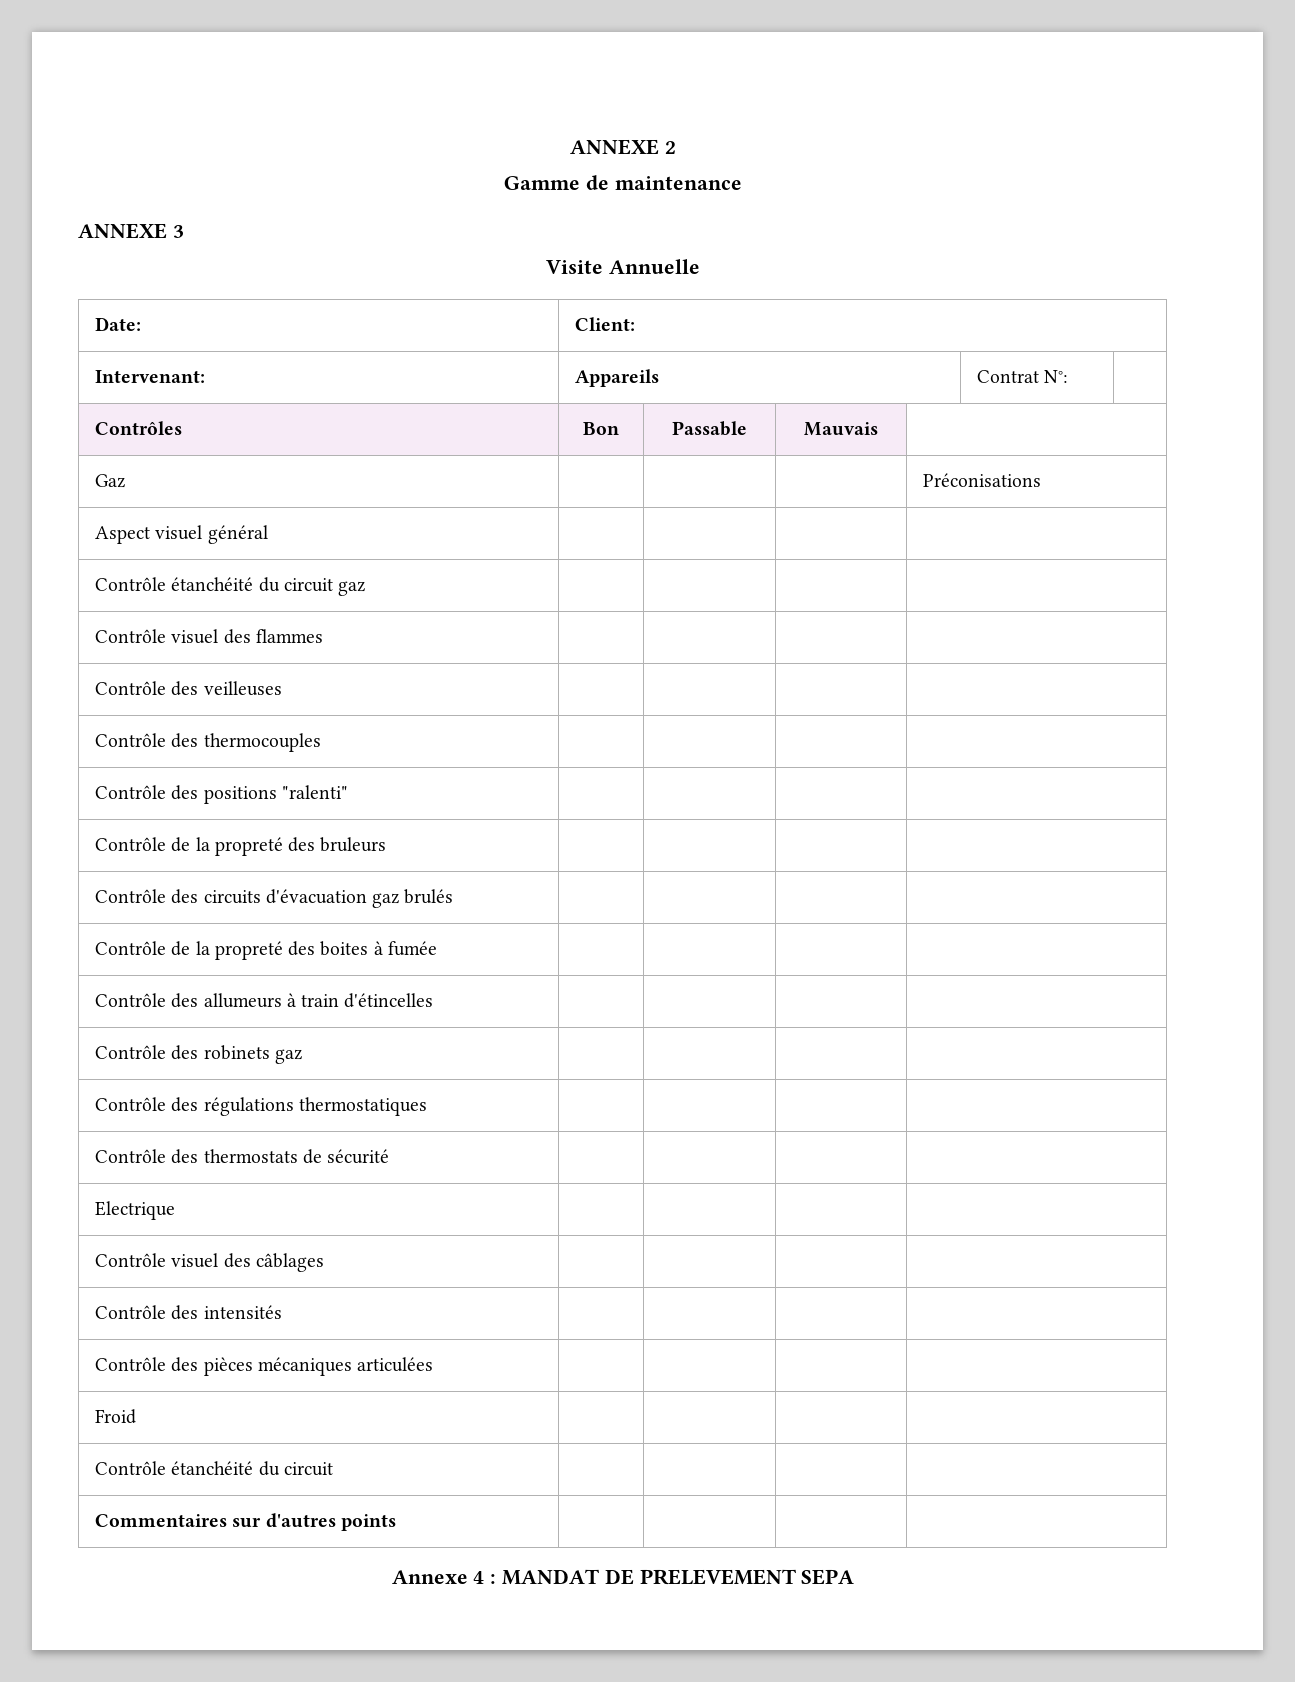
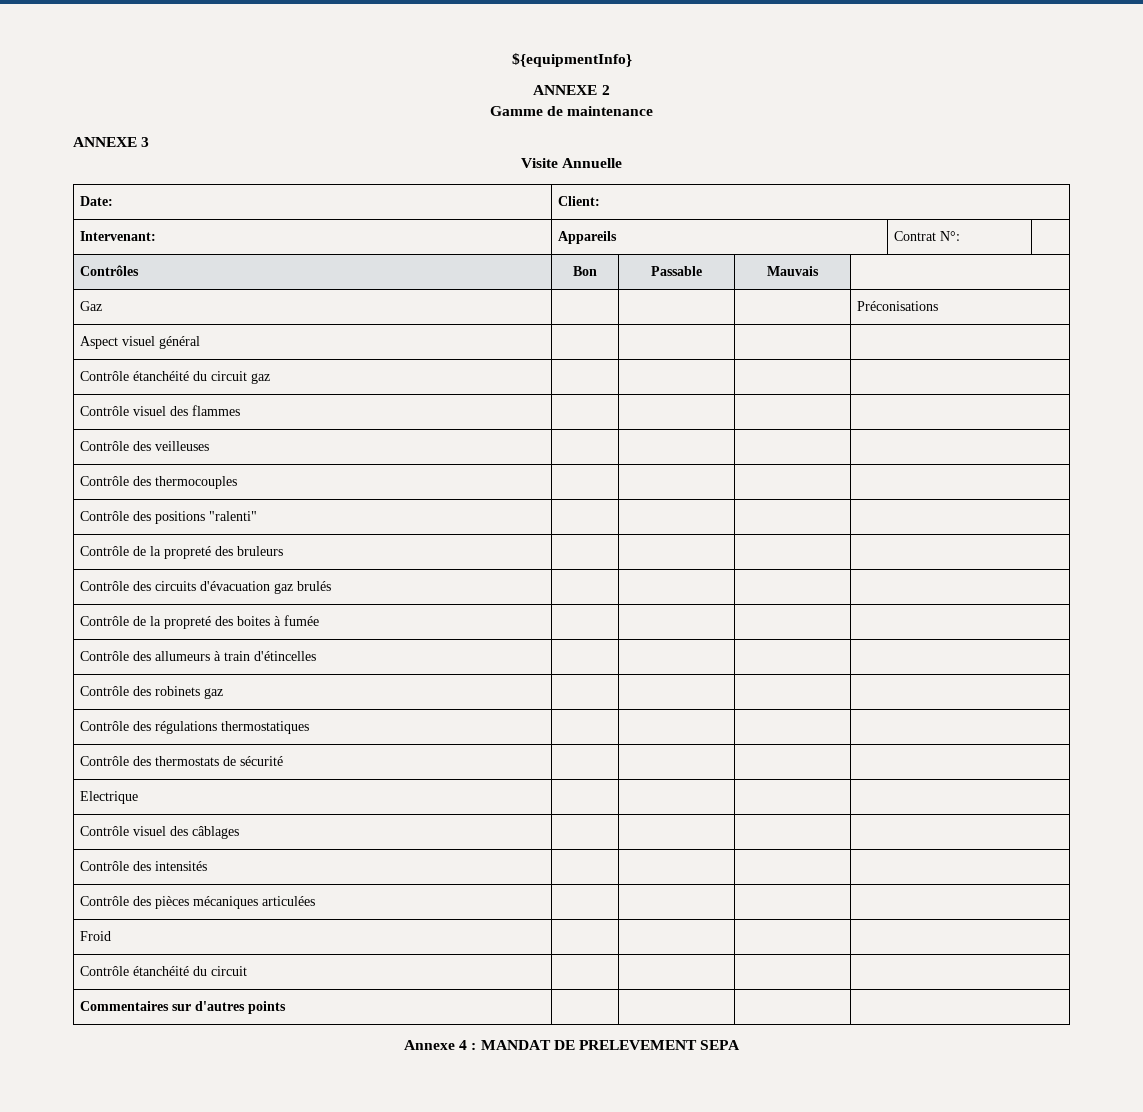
(570, 147) none -> [511,53,632,67] ${equipmentInfo} //

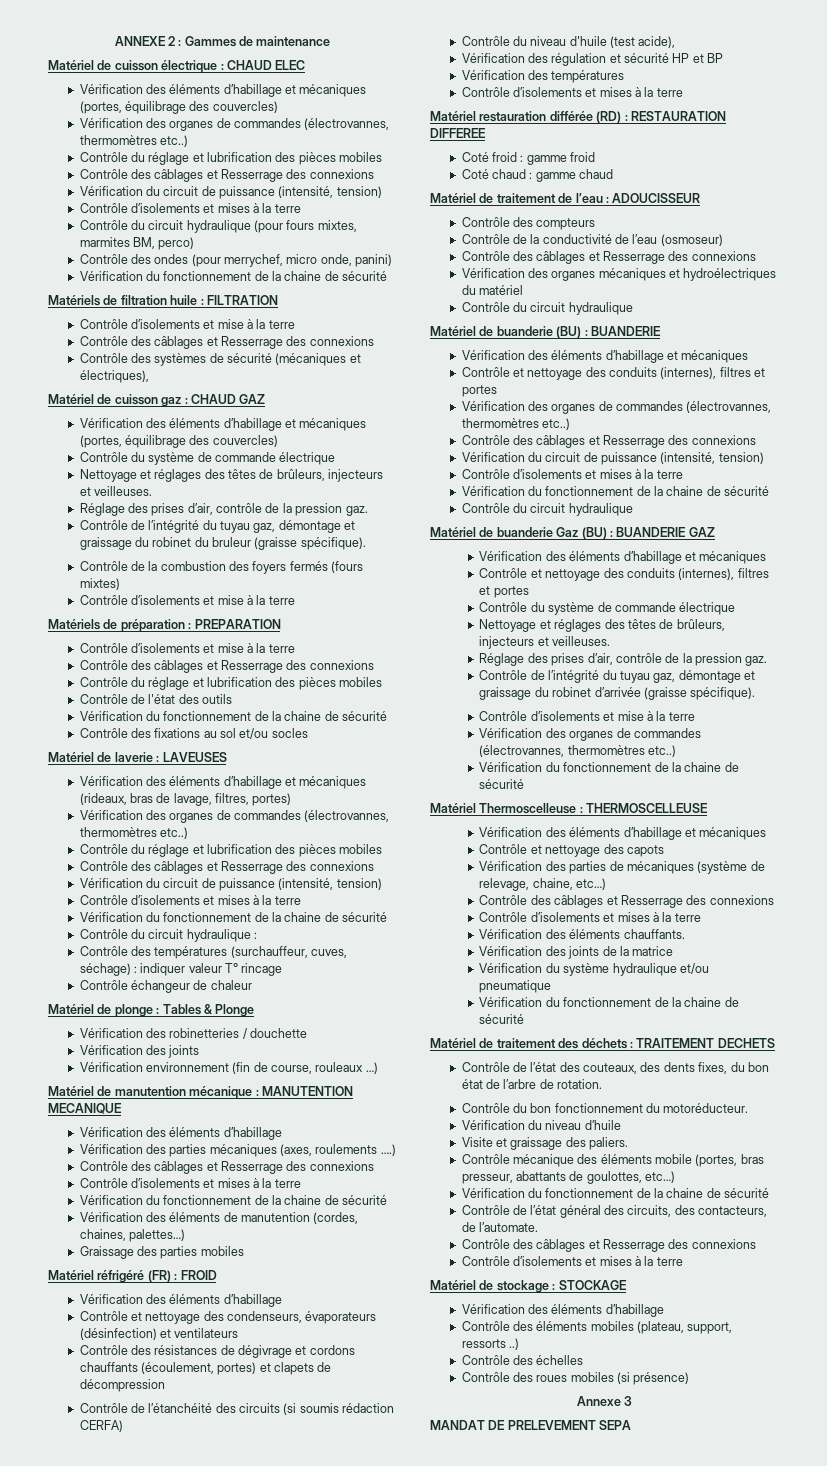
[511,53,632,67] ${equipmentInfo} // -> (114, 41) none
[489,106,543,116] // Gamme -> [178,36,236,47] : Gammes
[73,137,150,147] [520,158,623,168] [79,196,113,206] [557,196,600,206] [79,231,156,241] [557,231,617,244] [893,231,960,241] [79,265,139,276] [573,266,597,276] [651,266,702,276] [767,266,819,276] [79,301,102,311] [856,301,938,311] [79,336,200,349] [79,371,270,384] [79,405,240,416] [79,441,209,451] [79,476,237,489] [79,511,257,524] [79,546,283,559] [79,581,331,594] [79,615,319,629] [79,651,316,661] [79,686,223,699] [79,721,309,734] [79,756,283,766] [79,791,138,804] [79,826,239,839] [79,861,207,871] [79,896,315,909] [79,931,111,941] [79,966,247,976] [79,1001,286,1014] ANNEXE 3 // Visite Annuelle // Date: | Client: // Intervenant: | Appareils | Contrat N°: | // Contrôles | Bon | Passable | Mauvais | // Gaz | | | | Préconisations // Aspect visuel général | | | | // Contrôle étanchéité du circuit gaz | | | | // Contrôle visuel des flammes | | | | // Contrôle des veilleuses | | | | // Contrôle des thermocouples | | | | // Contrôle des positions "ralenti" | | | | // Contrôle de la propreté des bruleurs | | | | // Contrôle des circuits d'évacuation gaz brulés | | | | // Contrôle de la propreté des boites à fumée | | | | // Contrôle des allumeurs à train d'étincelles | | | | // Contrôle des robinets gaz | | | | // Contrôle des régulations thermostatiques | | | | // Contrôle des thermostats de sécurité | | | | // Electrique | | | | // Contrôle visuel des câblages | | | | // Contrôle des intensités | | | | // Contrôle des pièces mécaniques articulées | | | | // Froid | | | | // Contrôle étanchéité du circuit | | | | // Commentaires sur d'autres points | | | | -> [48,60,306,73] [79,84,367,97] [79,101,278,114] [79,118,390,131] [79,135,188,147] [79,152,383,165] [79,169,374,182] [79,186,382,199] [79,203,301,213] [79,220,357,233] [79,237,195,250] [79,254,393,267] [79,271,388,281] [48,295,278,306] [79,319,295,329] [79,336,374,349] [79,353,361,366] [79,370,149,383] [48,394,266,407] [79,418,367,431] [79,435,278,448] [79,452,336,465] [79,469,384,482] [79,486,152,496] [79,503,368,516] [79,520,356,533] [79,537,366,550] [79,561,364,574] [79,578,120,590] [79,595,295,605] [48,619,281,632] [79,643,295,653] [79,660,374,673] [79,677,383,690] [79,694,233,704] [79,711,388,721] [79,728,308,739] [48,752,227,762] [79,776,367,789] [79,793,292,806] [79,810,390,823] [79,827,188,839] [79,844,383,857] [79,861,374,874] [79,878,382,891] [79,895,301,905] [79,912,388,922] [79,929,258,942] [79,946,348,959] [79,963,283,976] [79,980,252,993] [48,1004,255,1017] [79,1028,308,1039] [79,1045,200,1058] [79,1062,378,1074] [48,1086,353,1099] [48,1103,122,1114] [79,1127,282,1140] [79,1144,396,1157] [79,1161,374,1174] [79,1178,301,1188] [79,1195,388,1205] [79,1212,359,1224] [79,1229,185,1242] [79,1246,244,1259] [48,1270,217,1283] [79,1294,282,1307] [79,1311,377,1324] [79,1328,239,1340] [79,1345,355,1358] [79,1362,332,1375] [79,1379,165,1392] [79,1403,395,1415] [79,1420,123,1432] [461,36,676,48] [461,53,724,66] [461,70,625,83] [461,87,683,97] [430,111,726,123] [430,128,486,138] [461,152,596,165] [461,169,614,182] [430,193,701,203] [461,217,596,230] [461,234,723,246] [461,251,756,264] [461,268,777,281] [461,285,523,295] [461,302,633,315] [430,326,661,338] [461,350,749,363] [461,367,766,380] [461,385,497,397] [461,401,772,414] [461,418,570,430] [461,435,756,448] [461,452,764,465] [461,469,683,479] [461,486,770,496] [461,503,633,516] [430,527,715,539] [479,551,767,564] [479,568,769,581] [479,586,529,598] [479,602,736,615] [479,619,725,632] [479,636,611,649] [479,653,768,666] [479,670,756,683] [479,687,756,700] [479,711,695,721] [479,728,701,741] [479,745,677,757] [479,762,739,772] [479,779,525,789] [430,803,709,814] [479,827,767,840] [479,844,664,857] [479,861,765,874] [479,878,607,891] [479,895,774,908] [479,912,701,922] [479,929,685,939] [479,946,674,959] [479,963,709,976] [479,980,552,993] [479,997,739,1007] [479,1014,525,1024] [430,1038,775,1049] [461,1062,769,1074] [461,1079,603,1089] [461,1103,749,1113] [461,1120,621,1130] [461,1137,629,1150] [461,1154,764,1167] [461,1171,676,1184] [461,1188,770,1198] [461,1205,768,1218] [461,1222,538,1232] [461,1239,756,1252] [461,1256,683,1266] [430,1280,627,1293] [461,1304,664,1317] [461,1321,733,1334] [461,1338,519,1350] [461,1355,584,1365] [461,1372,690,1385] Matériel de cuisson électrique : CHAUD ELEC // Vérification des éléments d’habillage et mécaniques (portes, équilibrage des couvercles) // Vérification des organes de commandes (électrovannes, thermomètres etc..) // Contrôle du réglage et lubrification des pièces mobiles // Contrôle des câblages et Resserrage des connexions // Vérification du circuit de puissance (intensité, tension) // Contrôle d’isolements et mises à la terre // Contrôle du circuit hydraulique (pour fours mixtes, marmites BM, perco) // Contrôle des ondes (pour merrychef, micro onde, panini) // Vérification du fonctionnement de la chaine de sécurité // Matériels de filtration huile : FILTRATION // Contrôle d’isolements et mise à la terre // Contrôle des câblages et Resserrage des connexions // Contrôle des systèmes de sécurité (mécaniques et électriques), // Matériel de cuisson gaz : CHAUD GAZ // Vérification des éléments d’habillage et mécaniques (portes, équilibrage des couvercles) // Contrôle du système de commande électrique // Nettoyage et réglages des têtes de brûleurs, injecteurs et veilleuses. // Réglage des prises d’air, contrôle de la pression gaz. // Contrôle de l’intégrité du tuyau gaz, démontage et graissage du robinet du bruleur (graisse spécifique). // Contrôle de la combustion des foyers fermés (fours mixtes) // Contrôle d’isolements et mise à la terre // Matériels de préparation : PREPARATION // Contrôle d’isolements et mise à la terre // Contrôle des câblages et Resserrage des connexions // Contrôle du réglage et lubrification des pièces mobiles // Contrôle de l'état des outils // Vérification du fonctionnement de la chaine de sécurité // Contrôle des fixations au sol et/ou socles // Matériel de laverie : LAVEUSES // Vérification des éléments d’habillage et mécaniques (rideaux, bras de lavage, filtres, portes) // Vérification des organes de commandes (électrovannes, thermomètres etc..) // Contrôle du réglage et lubrification des pièces mobiles // Contrôle des câblages et Resserrage des connexions // Vérification du circuit de puissance (intensité, tension) // Contrôle d’isolements et mises à la terre // Vérification du fonctionnement de la chaine de sécurité // Contrôle du circuit hydraulique : // Contrôle des températures (surchauffeur, cuves, séchage) : indiquer valeur T° rincage // Contrôle échangeur de chaleur // Matériel de plonge : Tables & Plonge // Vérification des robinetteries / douchette // Vérification des joints // Vérification environnement (fin de course, rouleaux …) // Matériel de manutention mécanique : MANUTENTION MECANIQUE // Vérification des éléments d’habillage // Vérification des parties mécaniques (axes, roulements ….) // Contrôle des câblages et Resserrage des connexions // Contrôle d’isolements et mises à la terre // Vérification du fonctionnement de la chaine de sécurité // Vérification des éléments de manutention (cordes, chaines, palettes…) // Graissage des parties mobiles // Matériel réfrigéré (FR) : FROID // Vérification des éléments d’habillage // Contrôle et nettoyage des condenseurs, évaporateurs (désinfection) et ventilateurs // Contrôle des résistances de dégivrage et cordons chauffants (écoulement, portes) et clapets de décompression // Contrôle de l’étanchéité des circuits (si soumis rédaction CERFA) // Contrôle du niveau d'huile (test acide), // Vérification des régulation et sécurité HP et BP // Vérification des températures // Contrôle d’isolements et mises à la terre // Matériel restauration différée (RD) : RESTAURATION DIFFEREE // Coté froid : gamme froid // Coté chaud : gamme chaud // Matériel de traitement de l’eau : ADOUCISSEUR // Contrôle des compteurs // Contrôle de la conductivité de l’eau (osmoseur) // Contrôle des câblages et Resserrage des connexions // Vérification des organes mécaniques et hydroélectriques du matériel // Contrôle du circuit hydraulique // Matériel de buanderie (BU) : BUANDERIE // Vérification des éléments d’habillage et mécaniques // Contrôle et nettoyage des conduits (internes), filtres et portes // Vérification des organes de commandes (électrovannes, thermomètres etc..) // Contrôle des câblages et Resserrage des connexions // Vérification du circuit de puissance (intensité, tension) // Contrôle d’isolements et mises à la terre // Vérification du fonctionnement de la chaine de sécurité // Contrôle du circuit hydraulique // Matériel de buanderie Gaz (BU) : BUANDERIE GAZ // Vérification des éléments d’habillage et mécaniques // Contrôle et nettoyage des conduits (internes), filtres et portes // Contrôle du système de commande électrique // Nettoyage et réglages des têtes de brûleurs, injecteurs et veilleuses. // Réglage des prises d’air, contrôle de la pression gaz. // Contrôle de l’intégrité du tuyau gaz, démontage et graissage du robinet d’arrivée (graisse spécifique). // Contrôle d’isolements et mise à la terre // Vérification des organes de commandes (électrovannes, thermomètres etc..) // Vérification du fonctionnement de la chaine de sécurité // Matériel Thermoscelleuse : THERMOSCELLEUSE // Vérification des éléments d’habillage et mécaniques // Contrôle et nettoyage des capots // Vérification des parties de mécaniques (système de relevage, chaine, etc…) // Contrôle des câblages et Resserrage des connexions // Contrôle d’isolements et mises à la terre // Vérification des éléments chauffants. // Vérification des joints de la matrice // Vérification du système hydraulique et/ou pneumatique // Vérification du fonctionnement de la chaine de sécurité // Matériel de traitement des déchets : TRAITEMENT DECHETS // Contrôle de l’état des couteaux, des dents fixes, du bon état de l’arbre de rotation. // Contrôle du bon fonctionnement du motoréducteur. // Vérification du niveau d’huile // Visite et graissage des paliers. // Contrôle mécanique des éléments mobile (portes, bras presseur, abattants de goulottes, etc…) // Vérification du fonctionnement de la chaine de sécurité // Contrôle de l’état général des circuits, des contacteurs, de l’automate. // Contrôle des câblages et Resserrage des connexions // Contrôle d’isolements et mises à la terre // Matériel de stockage : STOCKAGE // Vérification des éléments d’habillage // Contrôle des éléments mobiles (plateau, support, ressorts ..) // Contrôle des échelles // Contrôle des roues mobiles (si présence)
[459,1040,477,1050] 4 : -> [624,1396,633,1406] 3 //

